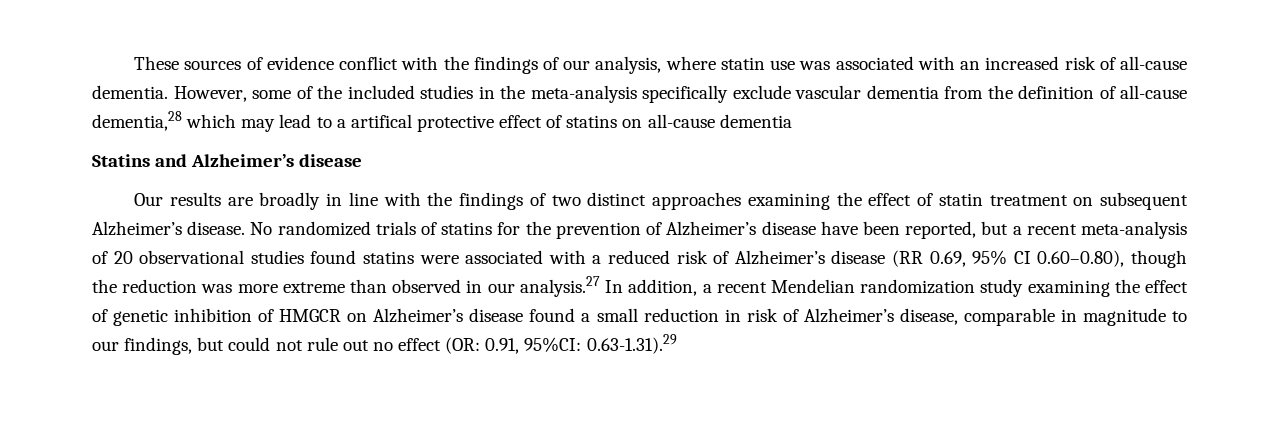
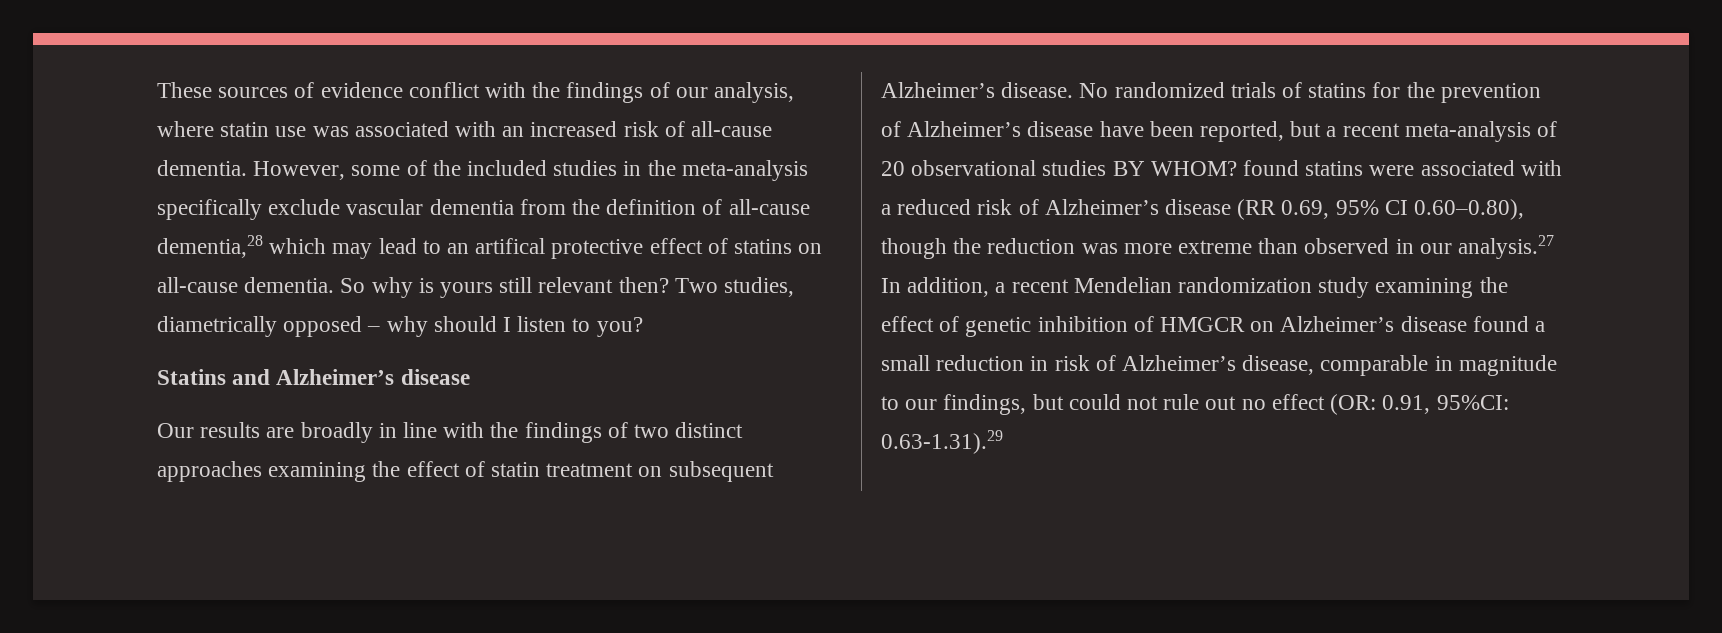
[336,119,346,128] a -> [447,243,470,254] an
[719,114,792,128] dementia -> [244,277,795,298] [157,316,643,337] dementia. So why is yours still relevant then? Two studies, diametrically opposed – why should I listen to you?
(304, 257) none -> [1112,161,1237,176] BY WHOM?

